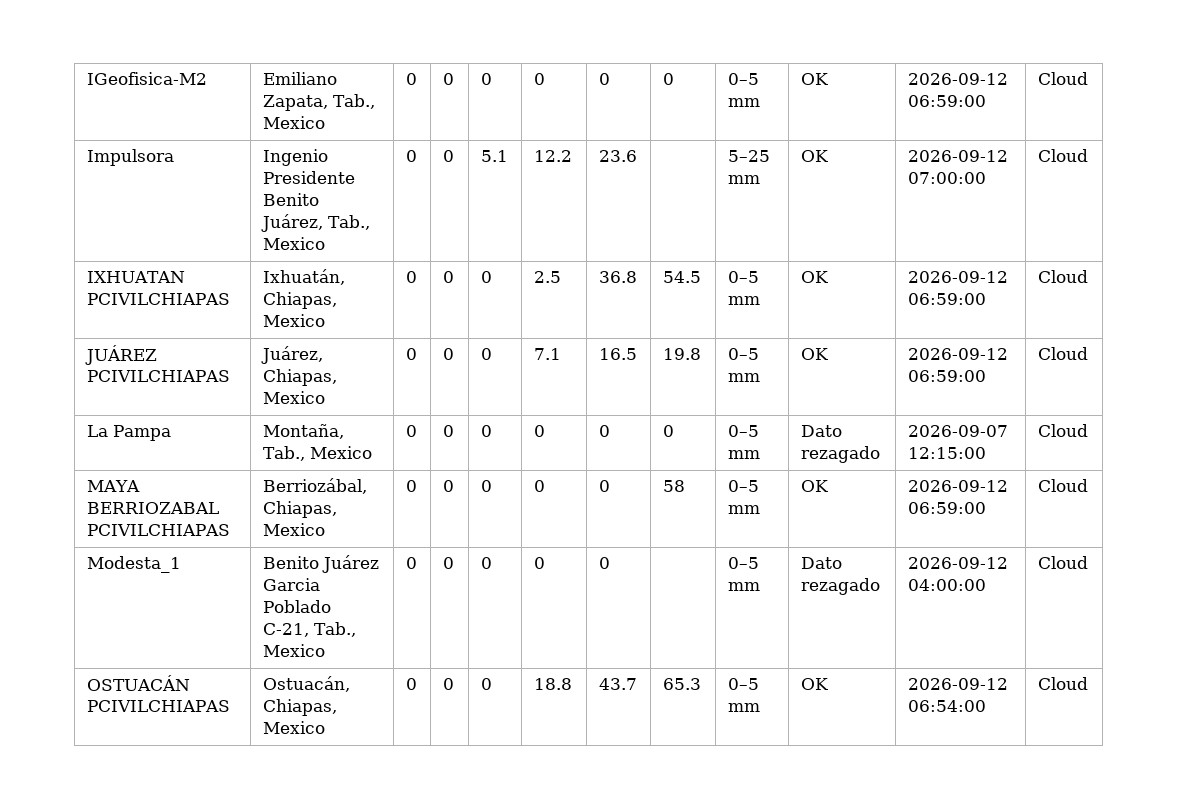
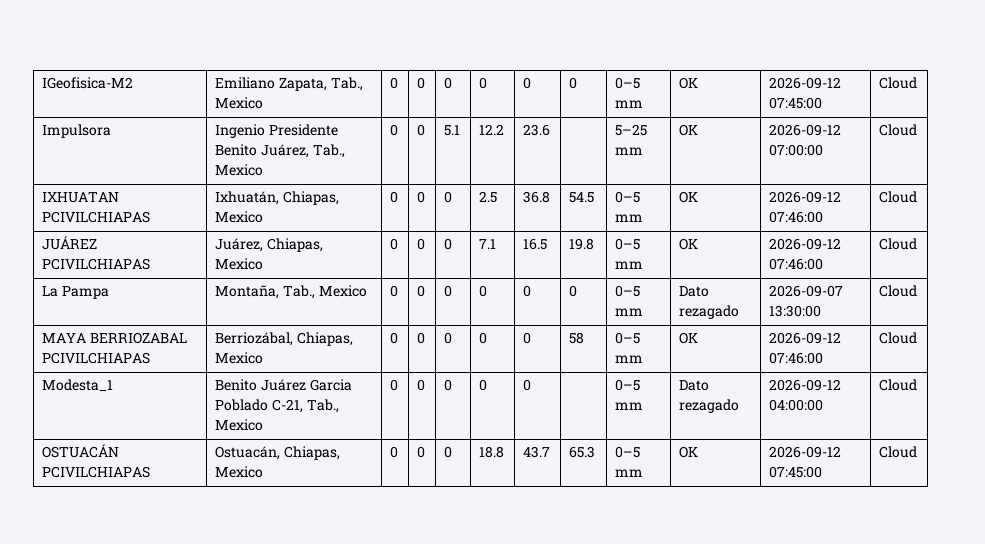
[907,95,986,107] 06:59:00 -> [769,97,823,109] 07:45:00
[907,293,986,305] 06:59:00 -> [769,211,824,223] 07:46:00
[907,370,986,382] 06:59:00 -> [769,258,824,270] 07:46:00
[907,447,986,459] 12:15:00 -> [769,305,822,317] 13:30:00
[907,502,986,514] 06:59:00 -> [769,352,824,364] 07:46:00
[907,700,986,712] 06:54:00 -> [769,466,823,478] 07:45:00

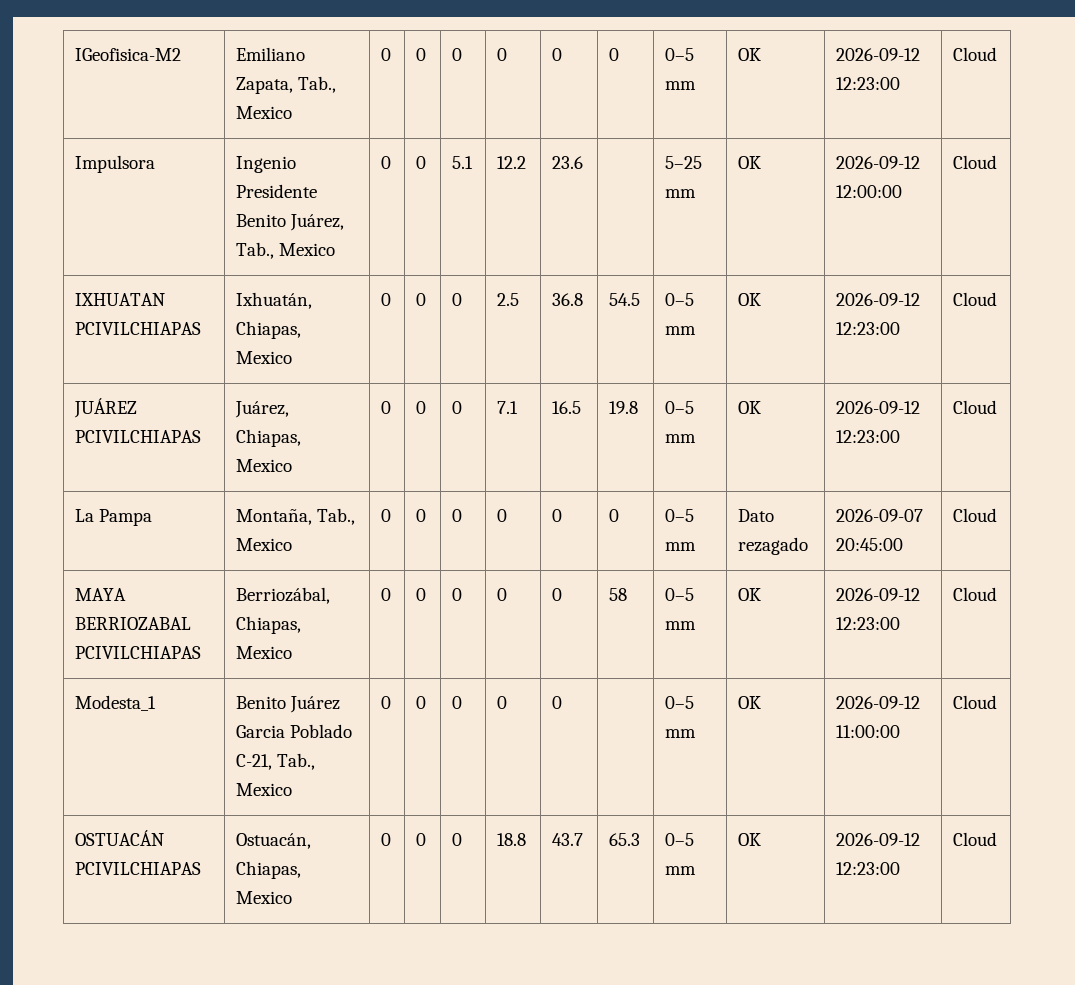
[769,97,823,109] 07:45:00 -> [836,77,901,90] 12:23:00
[769,144,824,156] 07:00:00 -> [836,185,903,198] 12:00:00
[769,211,824,223] 07:46:00 -> [836,322,901,335] 12:23:00
[769,258,824,270] 07:46:00 -> [836,430,901,443] 12:23:00
[769,305,822,317] 13:30:00 -> [836,538,904,551] 20:45:00
[769,352,824,364] 07:46:00 -> [836,617,901,630] 12:23:00
[679,380,710,391] [679,399,740,413] [769,379,842,391] [769,399,824,411] Dato rezagado | 2026-09-12 04:00:00 -> [738,696,762,709] [836,696,921,709] [836,725,901,738] OK | 2026-09-12 11:00:00
[769,466,823,478] 07:45:00 -> [836,862,901,875] 12:23:00

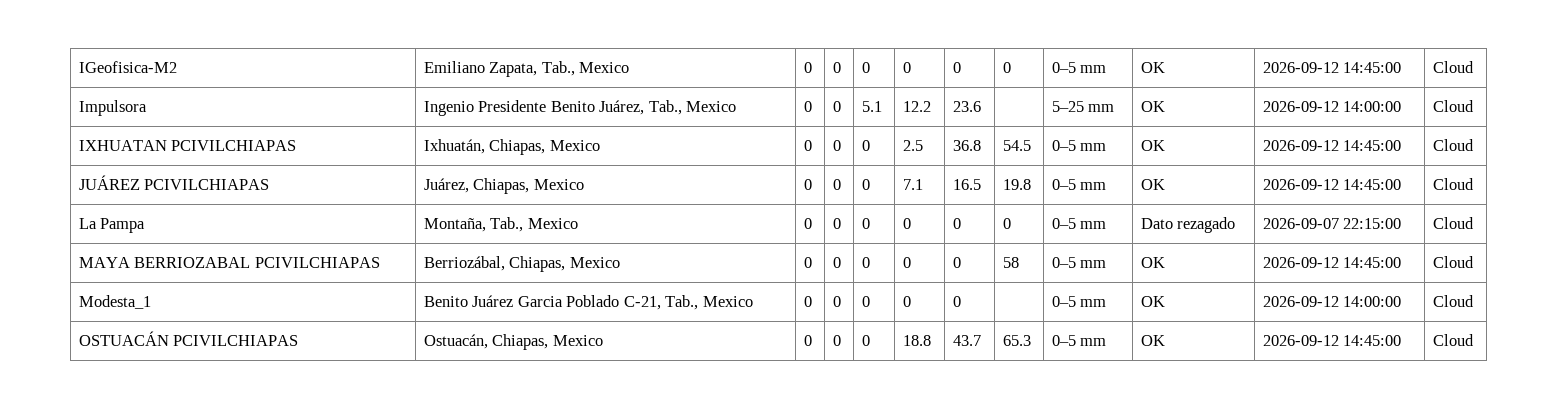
[836,77,901,90] 12:23:00 -> [1343,62,1402,73] 14:45:00
[836,185,903,198] 12:00:00 -> [1343,101,1402,112] 14:00:00
[836,322,901,335] 12:23:00 -> [1343,140,1402,151] 14:45:00
[836,430,901,443] 12:23:00 -> [1343,179,1402,190] 14:45:00
[836,538,904,551] 20:45:00 -> [1343,218,1402,229] 22:15:00
[836,617,901,630] 12:23:00 -> [1343,257,1402,268] 14:45:00
[836,725,901,738] 11:00:00 -> [1343,296,1402,307] 14:00:00
[836,862,901,875] 12:23:00 -> [1343,335,1402,346] 14:45:00

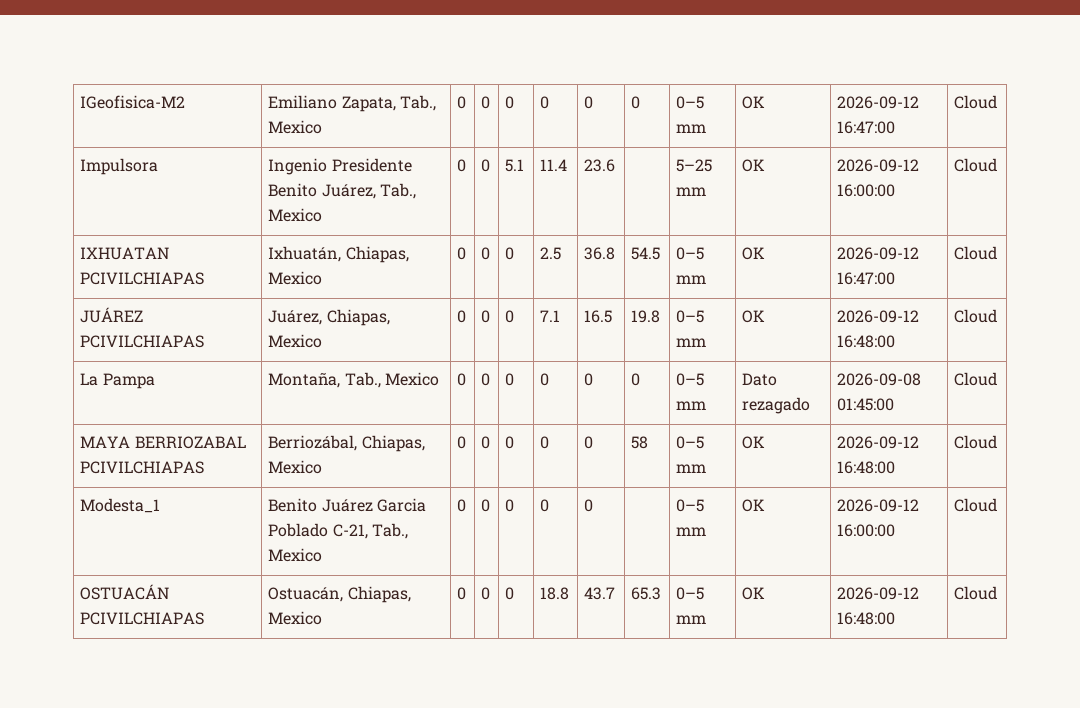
[1343,62,1402,73] 14:45:00 -> [837,121,896,134] 16:47:00
[902,101,931,112] 12.2 -> [540,159,568,171] 11.4
[1343,101,1402,112] 14:00:00 -> [837,184,896,197] 16:00:00
[1343,140,1402,151] 14:45:00 -> [837,272,896,285] 16:47:00
[1343,179,1402,190] 14:45:00 -> [837,335,896,348] 16:48:00
[1262,218,1402,229] 2026-09-07 22:15:00 -> [837,373,922,386] [837,398,895,411] 2026-09-08 01:45:00
[1343,257,1402,268] 14:45:00 -> [837,461,896,474] 16:48:00
[1343,296,1402,307] 14:00:00 -> [837,524,896,537] 16:00:00
[1343,335,1402,346] 14:45:00 -> [837,612,896,625] 16:48:00

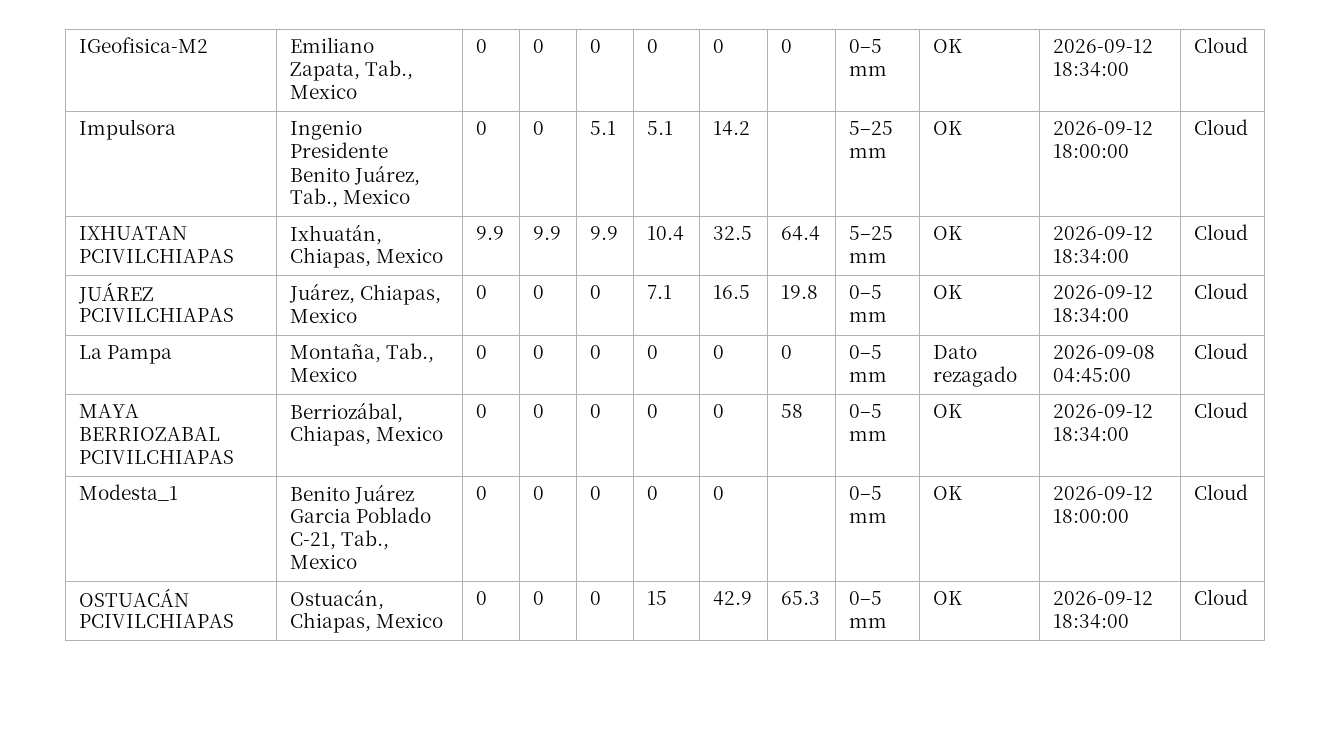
[837,121,896,134] 16:47:00 -> [1053,62,1130,77] 18:34:00
[540,159,568,171] [584,159,616,172] [676,159,713,172] [676,187,707,196] [742,159,766,172] [837,159,920,172] [837,184,896,197] 11.4 | 23.6 | | 5–25 mm | OK | 2026-09-12 16:00:00 -> [647,121,674,135] [713,121,751,136] [849,121,894,135] [849,147,888,158] [933,121,963,135] [1053,121,1154,135] [1053,144,1130,158] 5.1 | 14.2 | | 5–25 mm | OK | 2026-09-12 18:00:00
[457,247,467,260] [481,247,491,260] [505,247,515,260] [540,247,562,260] [584,247,616,260] [631,247,661,260] [676,247,705,260] [676,275,707,284] [742,247,766,260] [837,247,920,260] [837,272,896,285] 0 | 0 | 0 | 2.5 | 36.8 | 54.5 | 0–5 mm | OK | 2026-09-12 16:47:00 -> [476,226,505,240] [533,226,562,240] [590,226,619,240] [647,226,685,241] [713,226,753,240] [781,226,821,241] [849,226,894,240] [849,252,888,263] [933,226,963,240] [1053,226,1154,240] [1053,249,1130,264] 9.9 | 9.9 | 9.9 | 10.4 | 32.5 | 64.4 | 5–25 mm | OK | 2026-09-12 18:34:00
[837,335,896,348] 16:48:00 -> [1053,308,1130,323] 18:34:00
[837,398,895,411] 01:45:00 -> [1053,368,1132,383] 04:45:00
[837,461,896,474] 16:48:00 -> [1053,427,1130,442] 18:34:00
[837,524,896,537] 16:00:00 -> [1053,509,1130,523] 18:00:00
[540,587,570,600] [584,587,616,600] 18.8 | 43.7 -> [647,591,668,605] [713,591,753,606] 15 | 42.9
[837,612,896,625] 16:48:00 -> [1053,614,1130,629] 18:34:00

